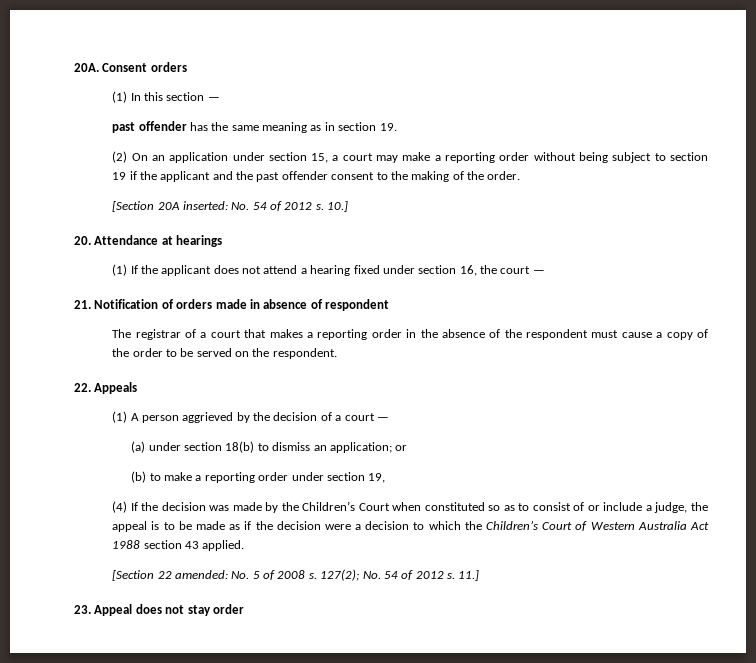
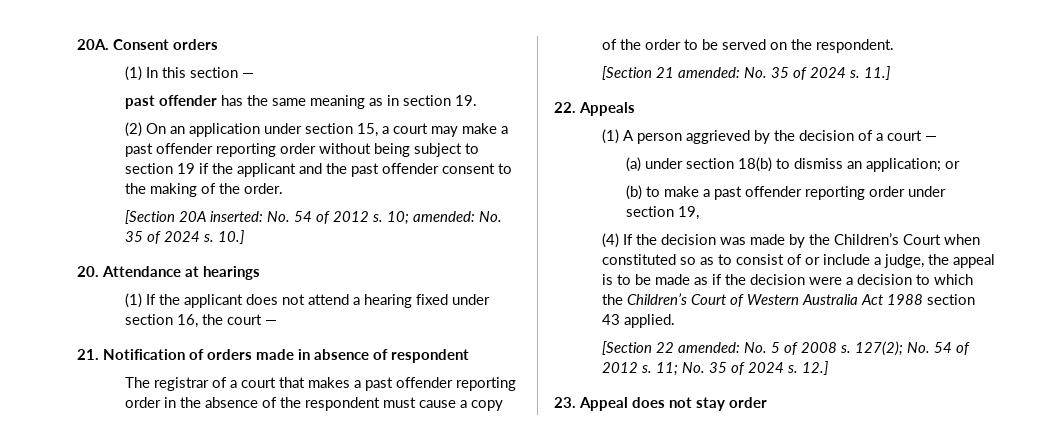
(441, 158) none -> [125,143,214,157] past offender
(324, 207) none -> [387,211,503,225] [125,231,215,244] 10; amended: No. 35 of 2024 s.
(313, 335) none -> [365,377,454,391] past offender
(337, 353) none -> [602,66,891,80] // [Section 21 amended: No. 35 of 2024 s. 11.]
(202, 478) none -> [714,186,803,200] past offender
[458,570,480,581] 11.] -> [656,361,829,376] 11; No. 35 of 2024 s. 12.]

